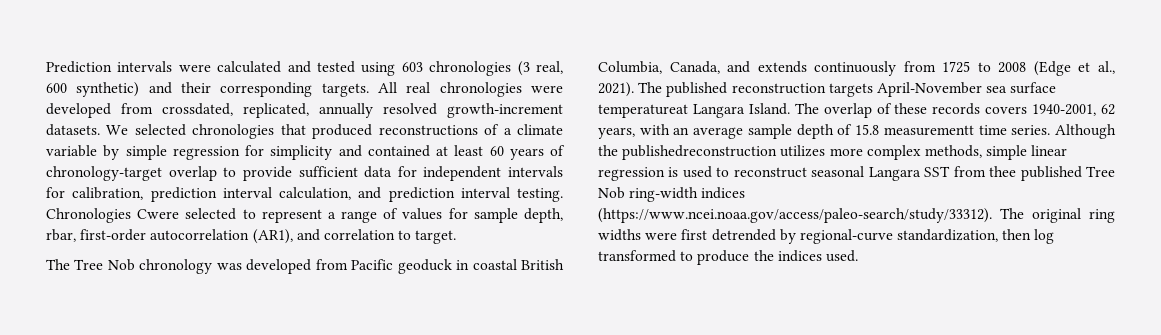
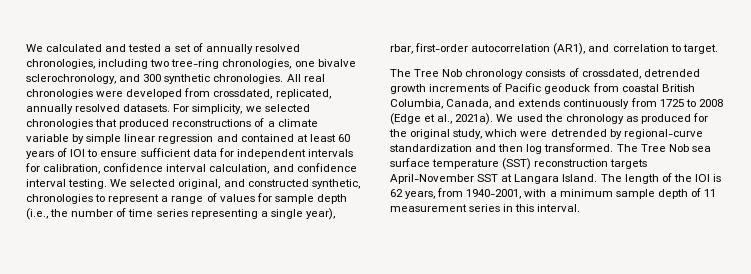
[46,61,563,76] [46,82,369,97] Prediction intervals were calculated and tested using 603 chronologies (3 real, 600 synthetic) and their corresponding targets. -> [26,43,300,54] [26,59,356,69] [26,74,284,84] We calculated and tested a set of annually resolved chronologies, including two tree-ring chronologies, one bivalve sclerochronology, and 300 synthetic chronologies.
[447,103,563,118] [46,124,129,136] growth-increment datasets. We -> [123,104,262,114] datasets. For simplicity, we
[172,145,333,160] regression for simplicity -> [124,134,214,144] linear regression
[46,166,292,181] chronology-target overlap to provide -> [70,149,138,157] IOI to ensure
[150,187,217,202] prediction -> [103,163,164,172] confidence
[388,187,455,202] prediction -> [296,163,357,172] confidence
[46,208,237,223] Chronologies Cwere selected -> [110,179,360,189] [26,194,93,204] We selected original, and constructed synthetic, chronologies
[524,208,563,223] depth, -> [316,194,347,204] [26,208,335,220] depth (i.e., the number of time series representing a single year),
[216,259,348,274] was developed from -> [525,68,700,79] [390,83,503,94] consists of crossdated, detrended growth increments of
[456,260,470,270] in -> [592,83,619,92] from
[598,82,1057,97] [598,103,1115,118] [598,124,1116,139] [598,145,1068,160] [598,166,1115,181] [598,187,746,202] [598,208,1115,223] [598,229,1055,244] [598,250,858,265] 2021). The published reconstruction targets April-November sea surface temperatureat Langara Island. The overlap of these records covers 1940-2001, 62 years, with an average sample depth of 15.8 measurementt time series. Although the publishedreconstruction utilizes more complex methods, simple linear regression is used to reconstruct seasonal Langara SST from thee published Tree Nob ring-width indices (https://www.ncei.noaa.gov/access/paleo-search/study/33312). The original ring widths were first detrended by regional-curve standardization, then log transformed to produce the indices used. -> [455,113,709,125] [389,129,703,139] [390,143,711,154] [390,158,648,170] [390,173,722,184] [390,188,717,199] [390,204,581,212] 2021a). We used the chronology as produced for the original study, which were detrended by regional-curve standardization and then log transformed. The Tree Nob sea surface temperature (SST) reconstruction targets April-November SST at Langara Island. The length of the IOI is 62 years, from 1940-2001, with a minimum sample depth of 11 measurement series in this interval.

